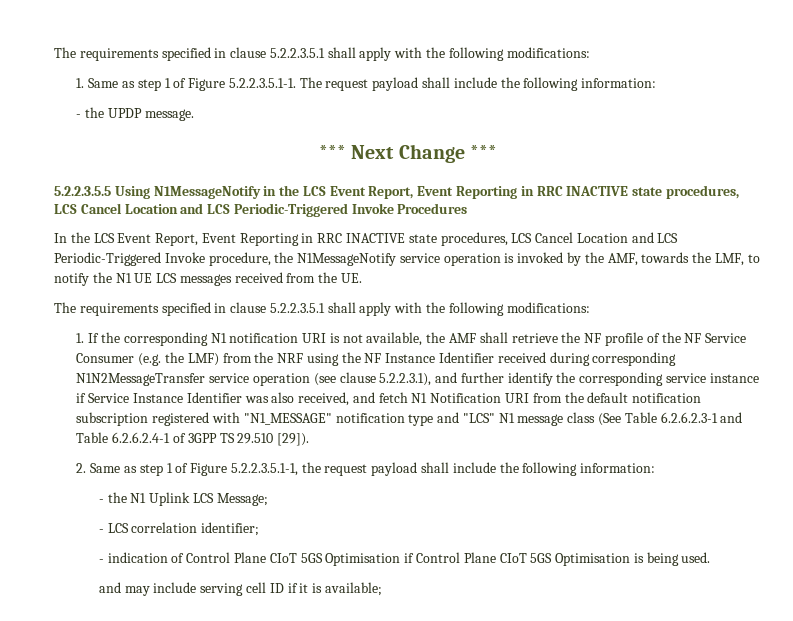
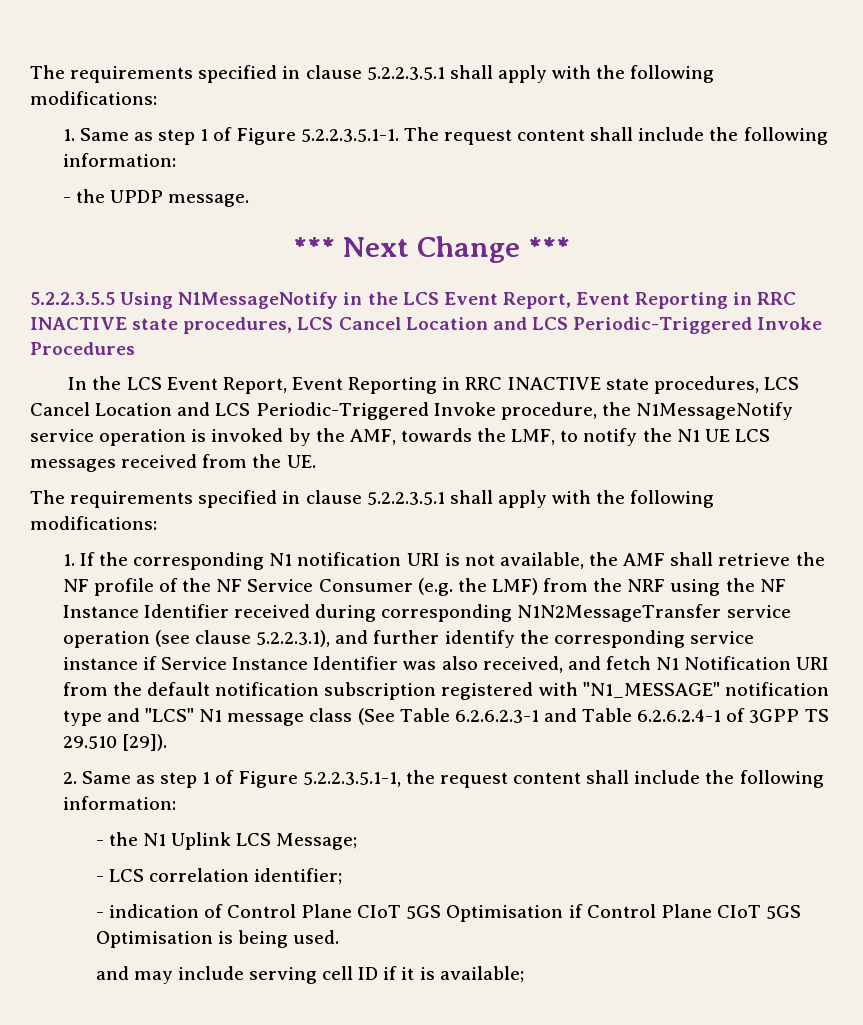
[372,77,419,91] payload -> [517,129,586,141] content
[371,462,418,476] payload -> [513,772,582,784] content

